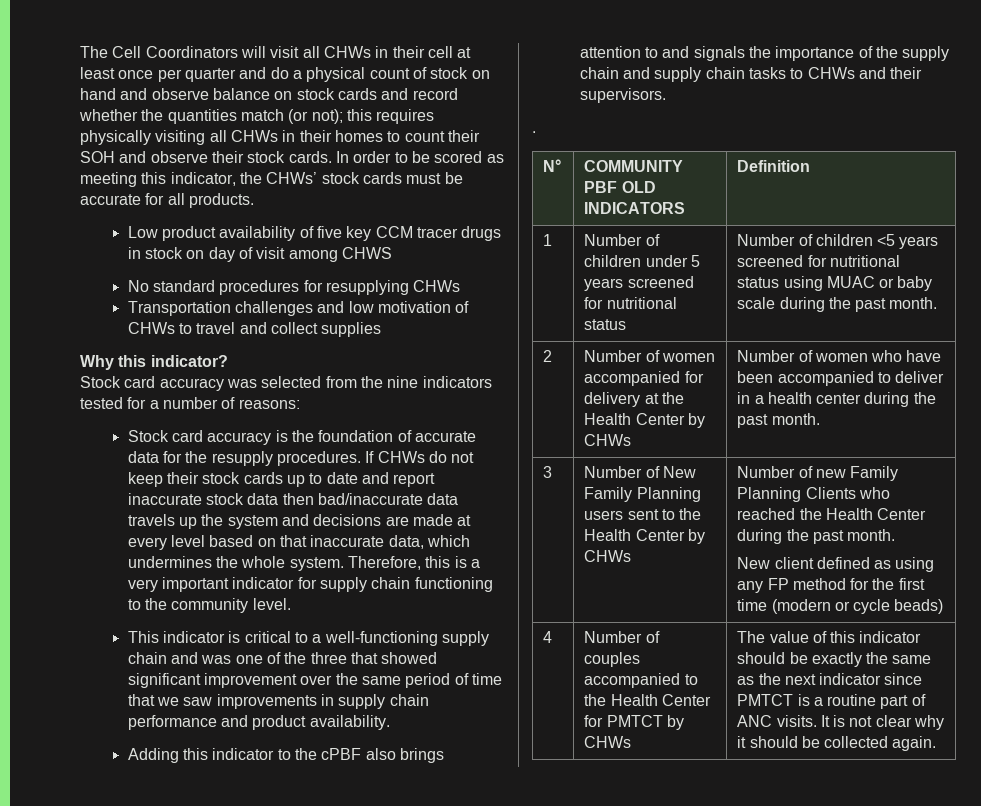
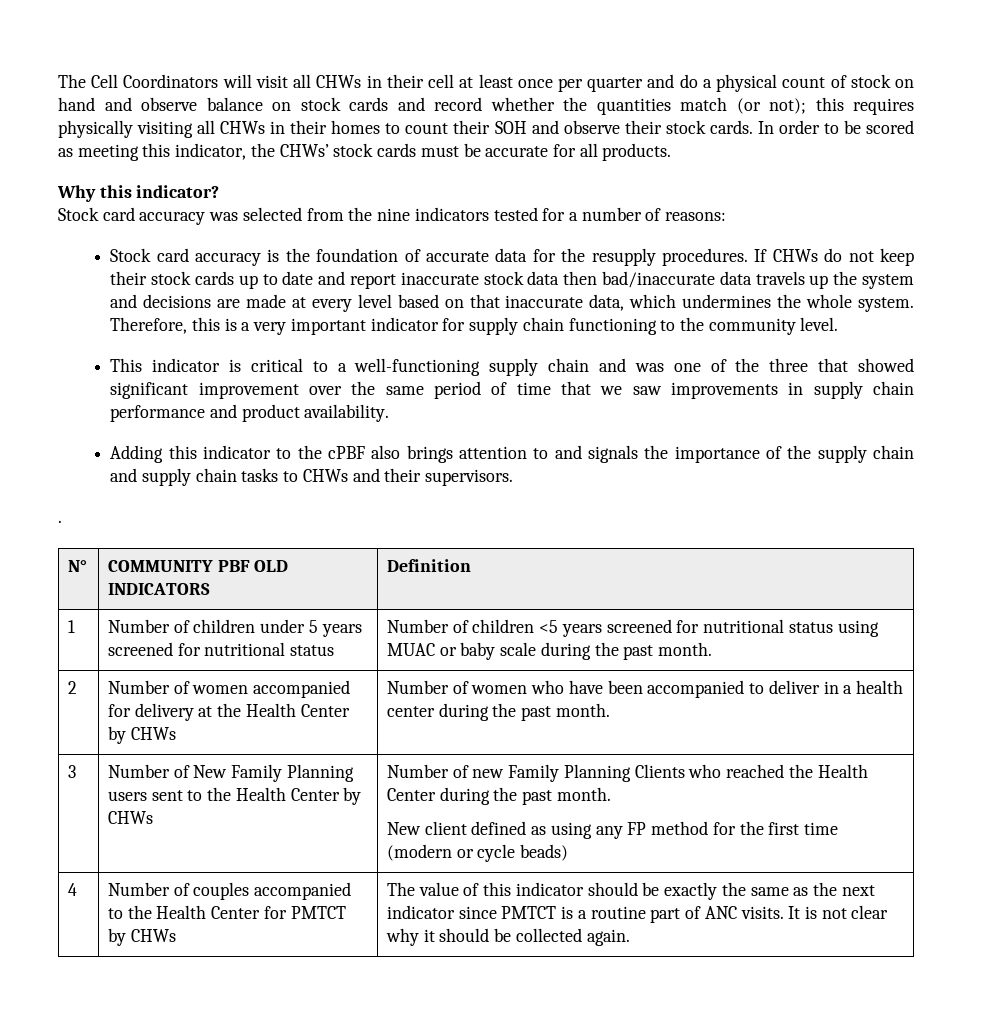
[127,226,502,241] [127,247,393,262] [127,280,461,295] [127,301,470,316] [127,322,382,337] // Low product availability of five key CCM tracer drugs in stock on day of visit among CHWS // No standard procedures for resupplying CHWs // Transportation challenges and low motivation of CHWs to travel and collect supplies -> (672, 152) none

